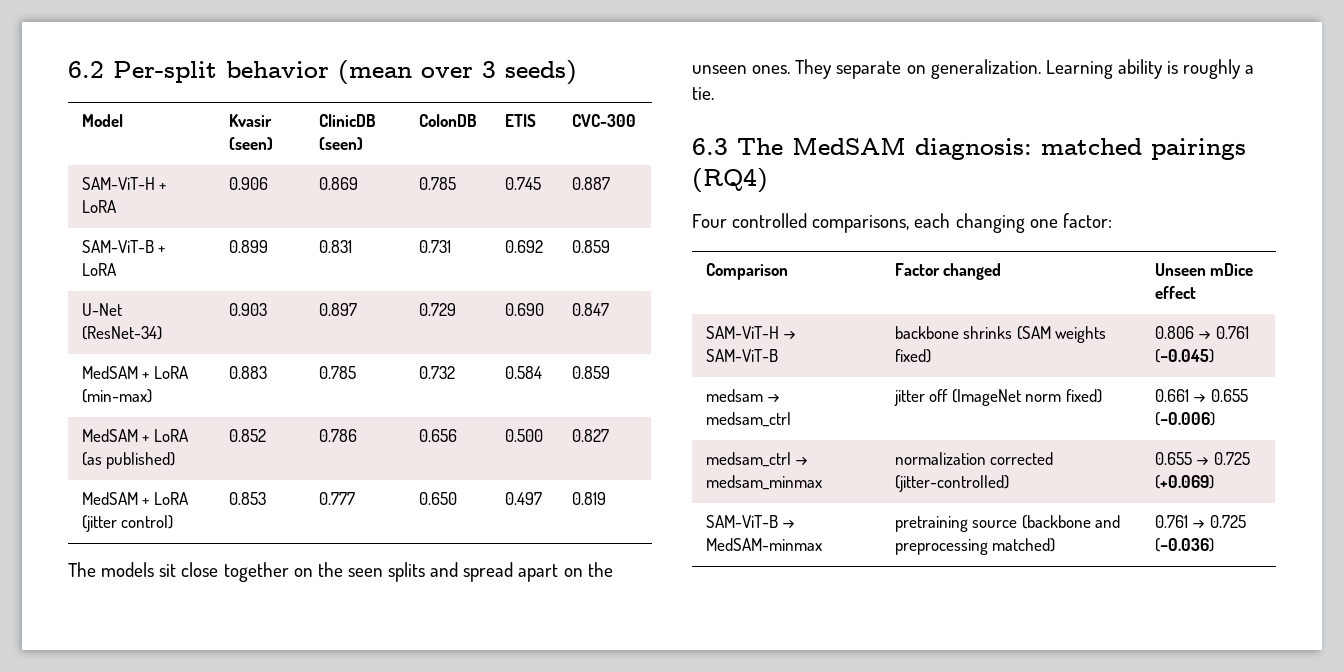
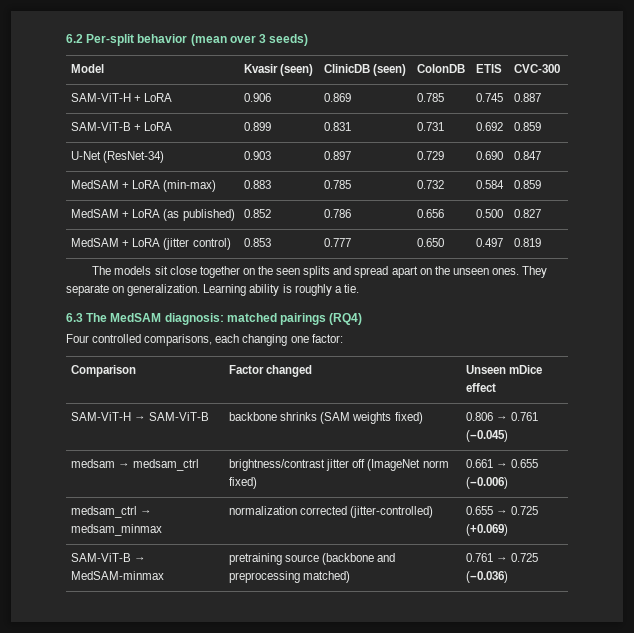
(791, 419) none -> [229,459,326,471] brightness/contrast

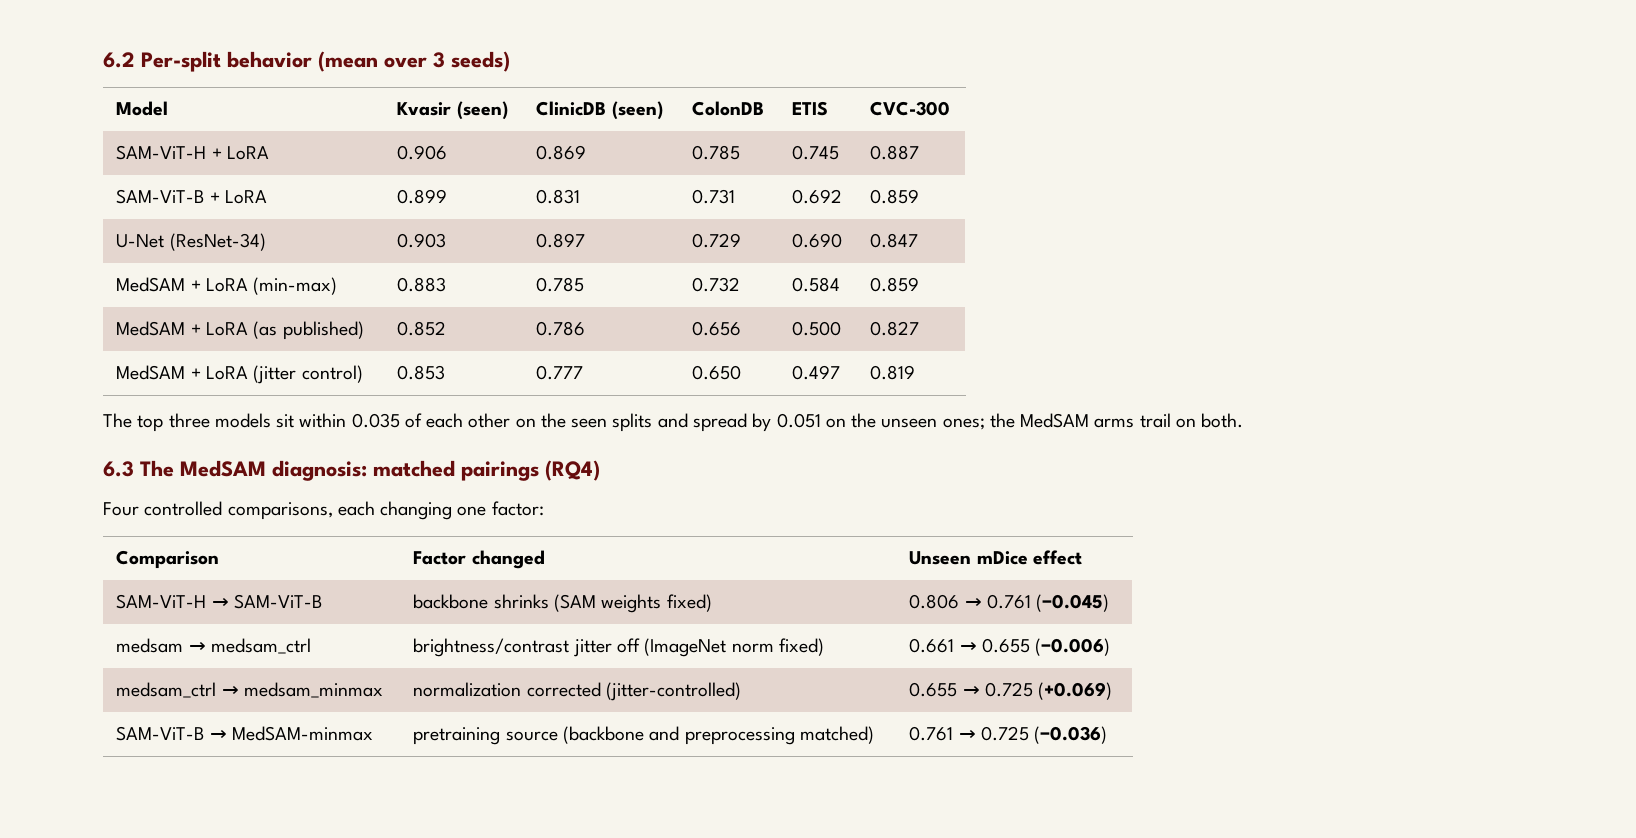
[114,266,240,278] models sit close together -> [137,413,511,432] top three models sit within 0.035 of each other
[391,266,418,278] apart -> [752,413,821,432] by 0.051
[491,266,548,278] [66,284,359,296] ones. They separate on generalization. Learning ability is roughly a tie. -> [942,413,1244,430] ones; the MedSAM arms trail on both.

